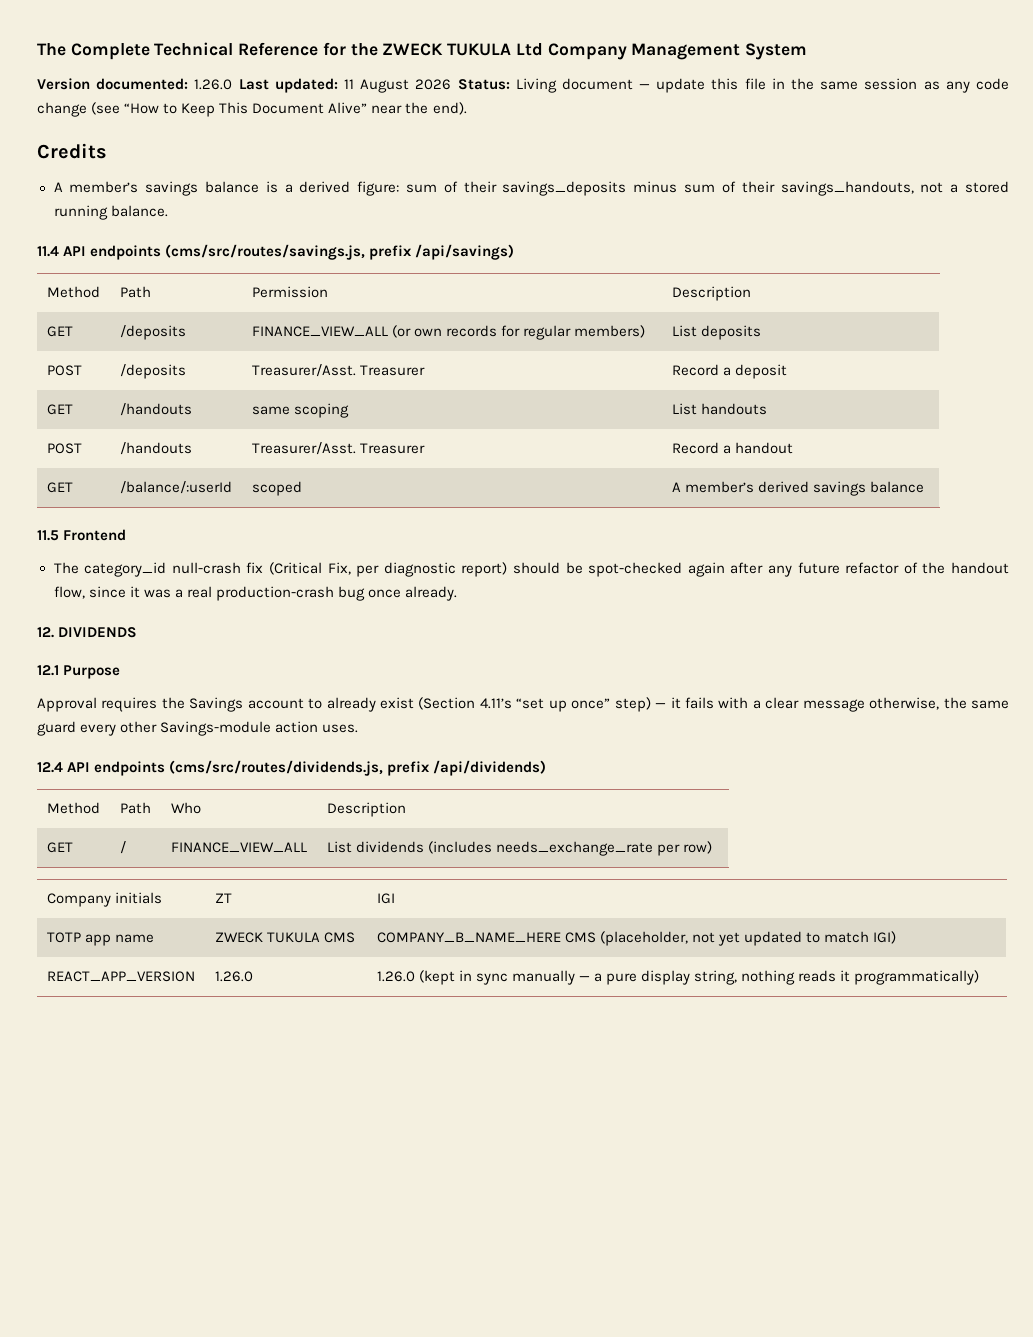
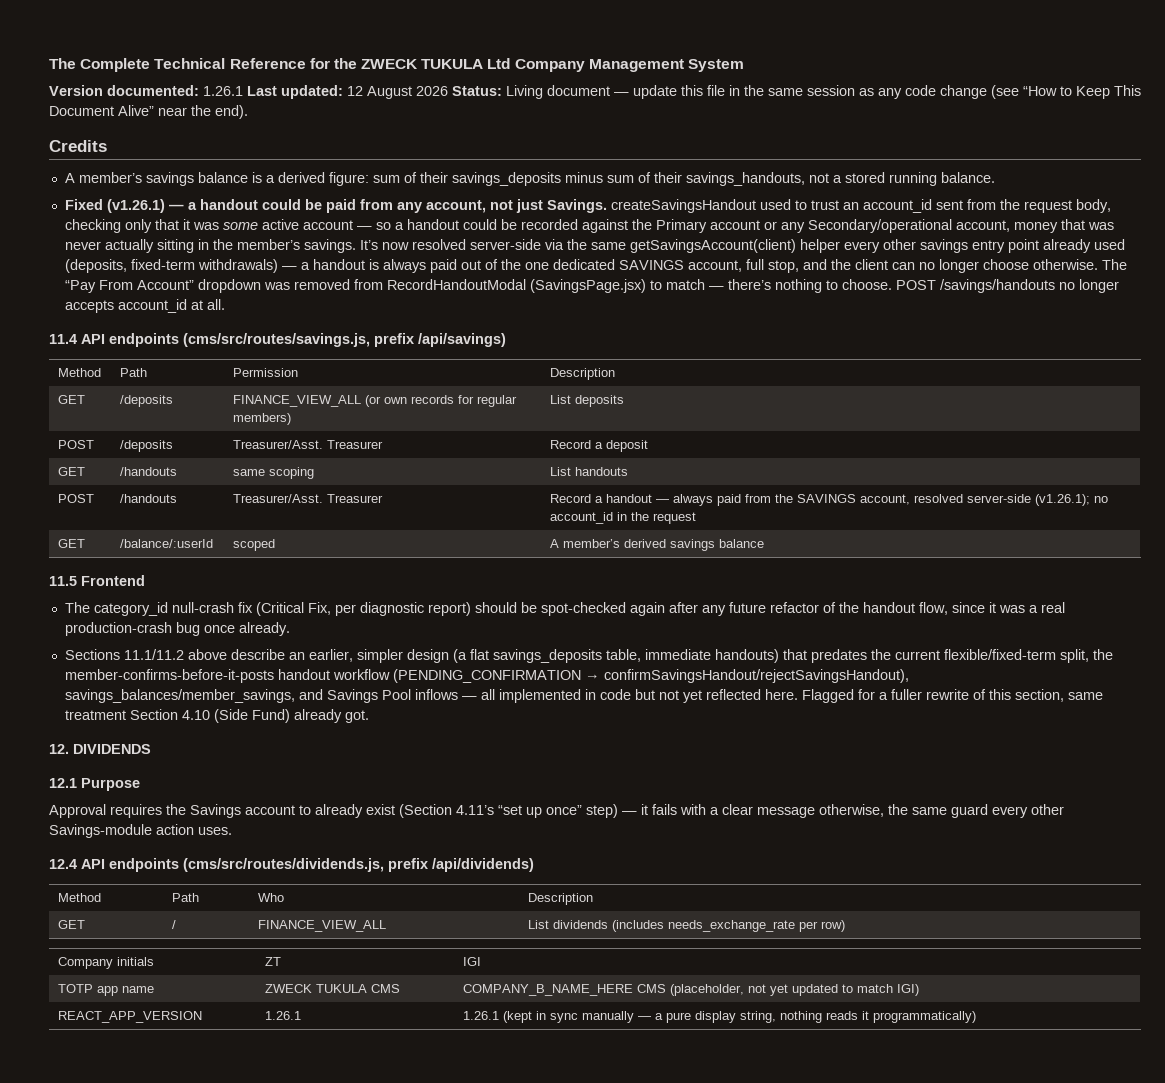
[194,79,233,90] 1.26.0 -> [203,86,243,96] 1.26.1
[343,79,354,89] 11 -> [347,86,363,96] 12
(168, 211) none -> [64,199,1111,213] [64,219,1114,233] [64,239,1125,253] [64,259,1127,273] [64,279,1119,293] [64,299,225,313] // Fixed (v1.26.1) — a handout could be paid from any account, not just Savings. createSavingsHandout used to trust an account_id sent from the request body, checking only that it was some active account — so a handout could be recorded against the Primary account or any Secondary/operational account, money that was never actually sitting in the member’s savings. It’s now resolved server-side via the same getSavingsAccount(client) helper every other savings entry point already used (deposits, fixed-term withdrawals) — a handout is always paid out of the one dedicated SAVINGS account, full stop, and the client can no longer choose otherwise. The “Pay From Account” dropdown was removed from RecordHandoutModal (SavingsPage.jsx) to match — there’s nothing to choose. POST /savings/handouts no longer accepts account_id at all.
(793, 448) none -> [656,494,1109,506] [550,512,697,524] — always paid from the SAVINGS account, resolved server-side (v1.26.1); no account_id in the request
(457, 593) none -> [64,649,1113,663] [64,669,909,683] [64,689,1103,703] [64,709,369,723] // Sections 11.1/11.2 above describe an earlier, simpler design (a flat savings_deposits table, immediate handouts) that predates the current flexible/fixed-term split, the member-confirms-before-it-posts handout workflow (PENDING_CONFIRMATION → confirmSavingsHandout/rejectSavingsHandout), savings_balances/member_savings, and Savings Pool inflows — all implemented in code but not yet reflected here. Flagged for a fuller rewrite of this section, same treatment Section 4.10 (Side Fund) already got.
[214,971,253,982] [376,971,415,982] 1.26.0 | 1.26.0 -> [265,1011,302,1020] [463,1011,500,1020] 1.26.1 | 1.26.1

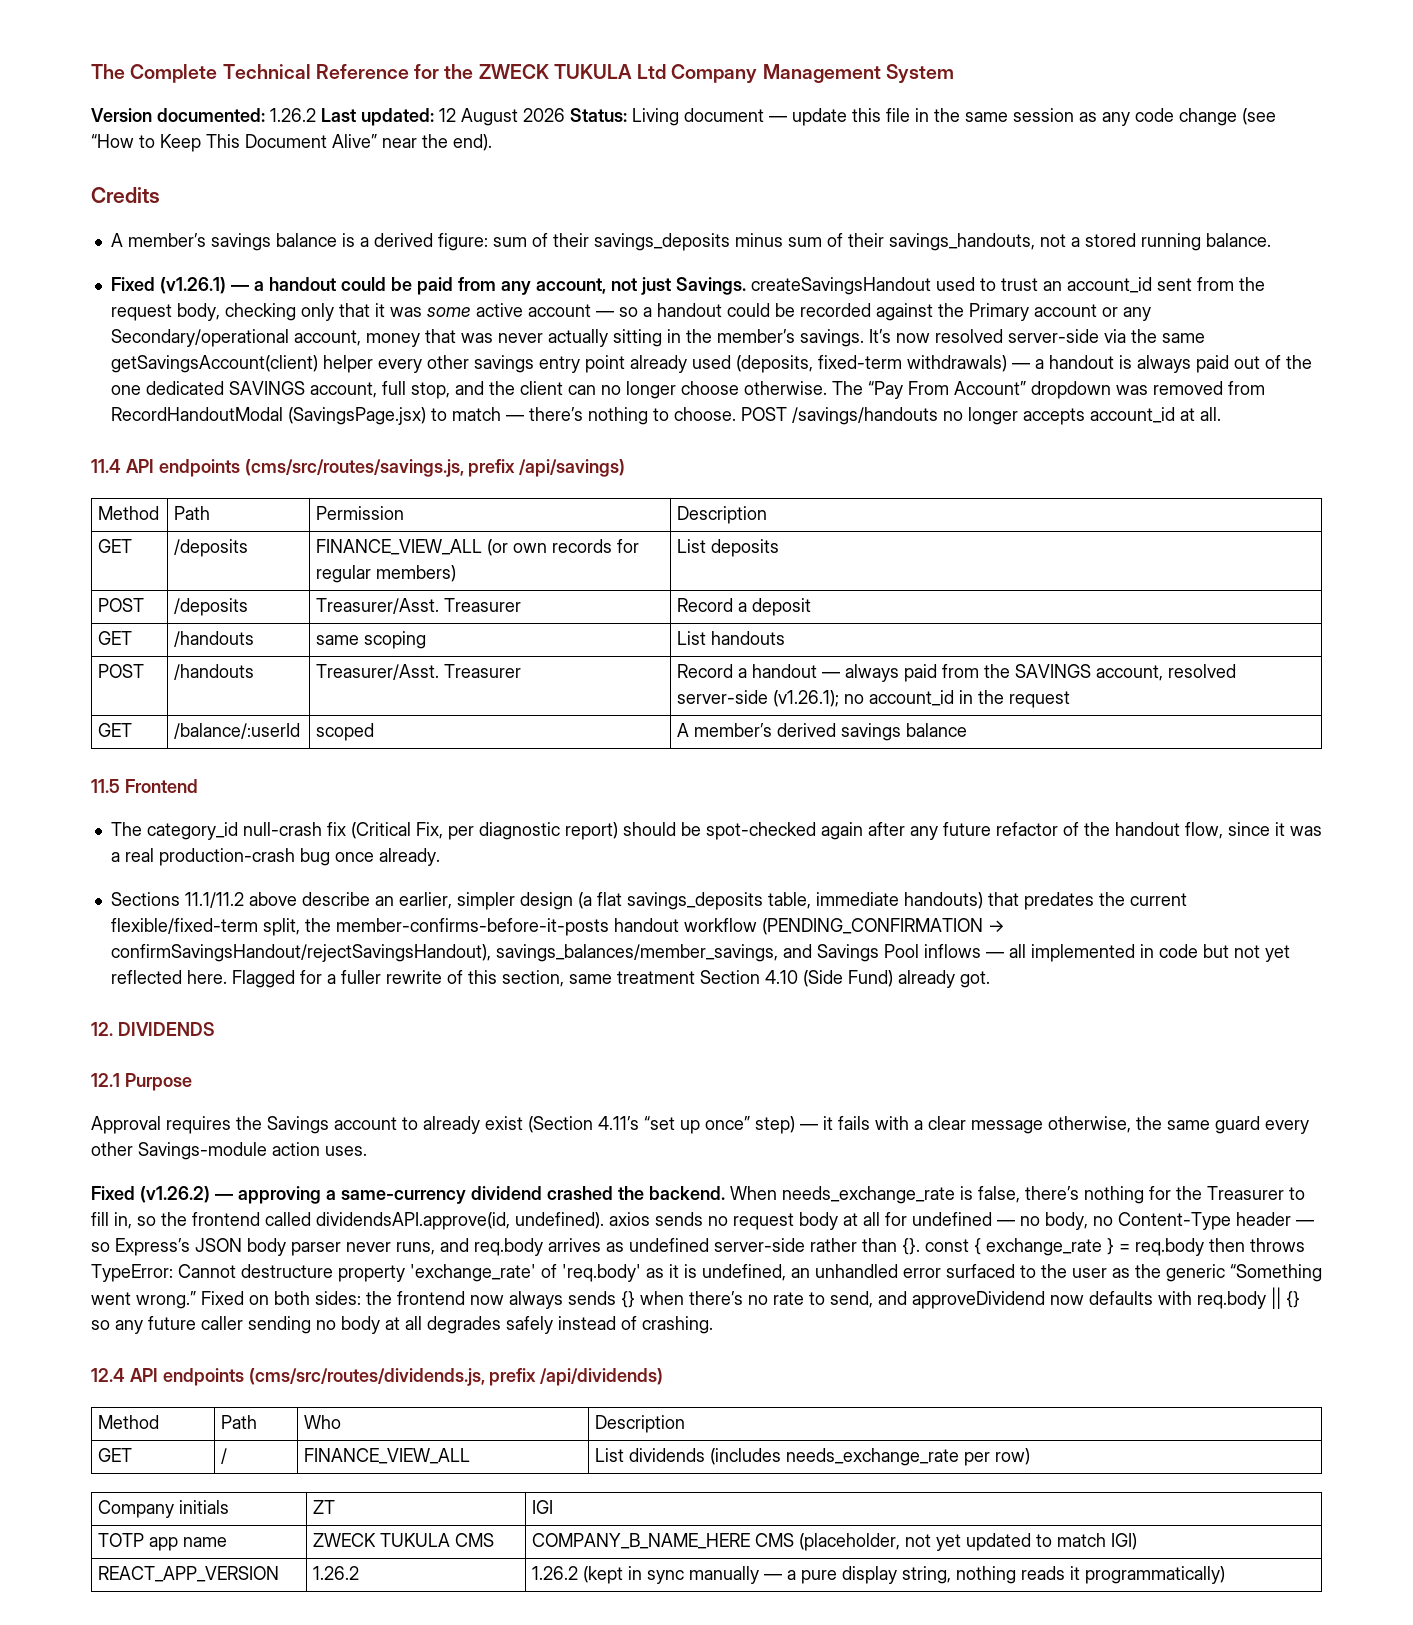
[203,86,243,96] 1.26.1 -> [270,108,316,122] 1.26.2
(232, 831) none -> [91,1186,1305,1204] [91,1212,1314,1230] [91,1238,1305,1256] [91,1264,1322,1282] [91,1287,1300,1309] [91,1316,713,1334] // Fixed (v1.26.2) — approving a same-currency dividend crashed the backend. When needs_exchange_rate is false, there’s nothing for the Treasurer to fill in, so the frontend called dividendsAPI.approve(id, undefined). axios sends no request body at all for undefined — no body, no Content-Type header — so Express’s JSON body parser never runs, and req.body arrives as undefined server-side rather than {}. const { exchange_rate } = req.body then throws TypeError: Cannot destructure property 'exchange_rate' of 'req.body' as it is undefined, an unhandled error surfaced to the user as the generic “Something went wrong.” Fixed on both sides: the frontend now always sends {} when there’s no rate to send, and approveDividend now defaults with req.body || {} so any future caller sending no body at all degrades safely instead of crashing.
[265,1011,302,1020] [463,1011,500,1020] 1.26.1 | 1.26.1 -> [313,1566,360,1580] [532,1566,579,1580] 1.26.2 | 1.26.2

